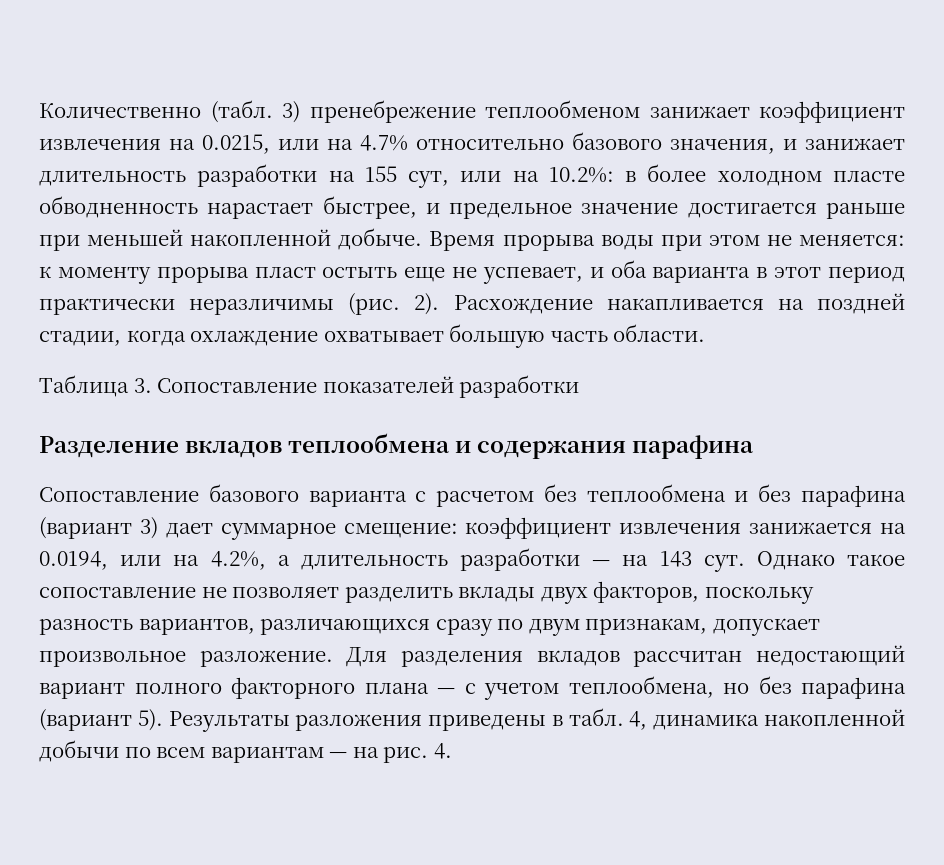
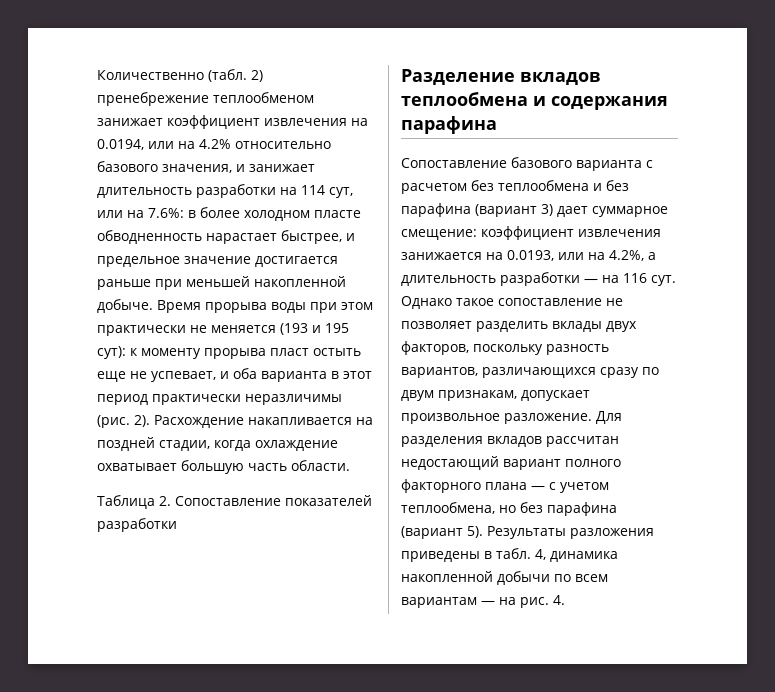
[282,101,300,123] 3) -> [251,70,263,82] 2)
[202,134,408,154] 0.0215, или на 4.7% -> [97,139,231,150] 0.0194, или на 4.2%
[364,166,397,182] 155 -> [301,185,325,195] 114
[548,167,614,183] 10.2%: -> [148,208,184,218] 7.6%:
[766,235,906,246] не меняется: -> [97,323,349,336] [97,346,126,359] практически не меняется (193 и 195 сут):
[133,378,152,393] 3. -> [159,496,171,506] 2.
[39,551,108,570] 0.0194, -> [507,250,554,261] 0.0193,
[659,551,692,567] 143 -> [623,273,647,283] 116

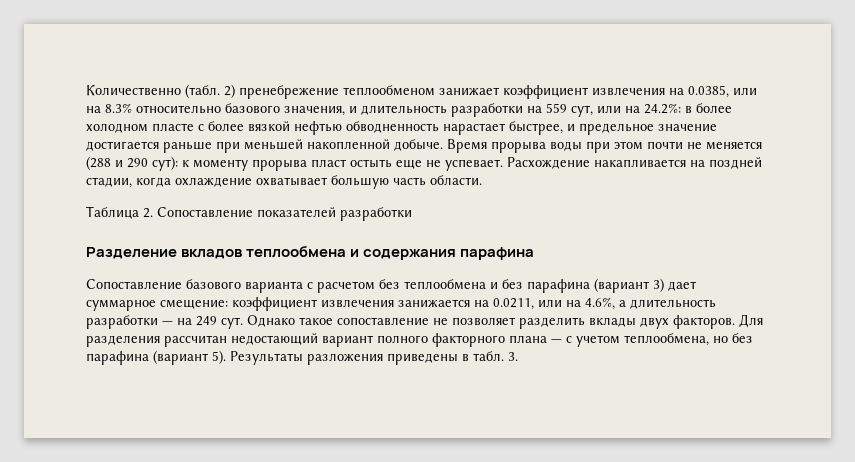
[97,139,231,150] 0.0194, или на 4.2% -> [688,85,757,98] [86,103,132,113] 0.0385, или на 8.3%
[249,164,315,172] занижает -> (357, 109) none
[301,185,325,195] 114 -> [546,103,567,113] 559
[148,208,184,218] 7.6%: -> [644,103,681,114] 24.2%:
(361, 214) none -> [198,121,342,135] с более вязкой нефтью
[97,325,186,336] практически -> [647,141,683,149] почти
[280,323,349,335] (193 и 195 -> [86,156,148,170] (288 и 290
[151,368,372,382] [97,394,342,405] [97,415,150,428] успевает, и оба варианта в этот период практически неразличимы (рис. 2). -> [445,159,503,171] успевает.
[507,250,644,261] 0.0193, или на 4.2%, -> [493,297,615,310] 0.0211, или на 4.6%,
[623,273,647,283] 116 -> [196,316,217,326] 249
[401,341,609,355] [401,367,659,378] [401,390,590,401] [401,413,592,424] факторов, поскольку разность вариантов, различающихся сразу по двум признакам, допускает произвольное разложение. -> [673,315,735,329] факторов.
[487,436,542,447] вкладов -> (160, 341) none
[535,549,618,562] [401,571,608,585] [401,595,565,608] 4, динамика накопленной добычи по всем вариантам — на рис. 4. -> [508,352,518,361] 3.

